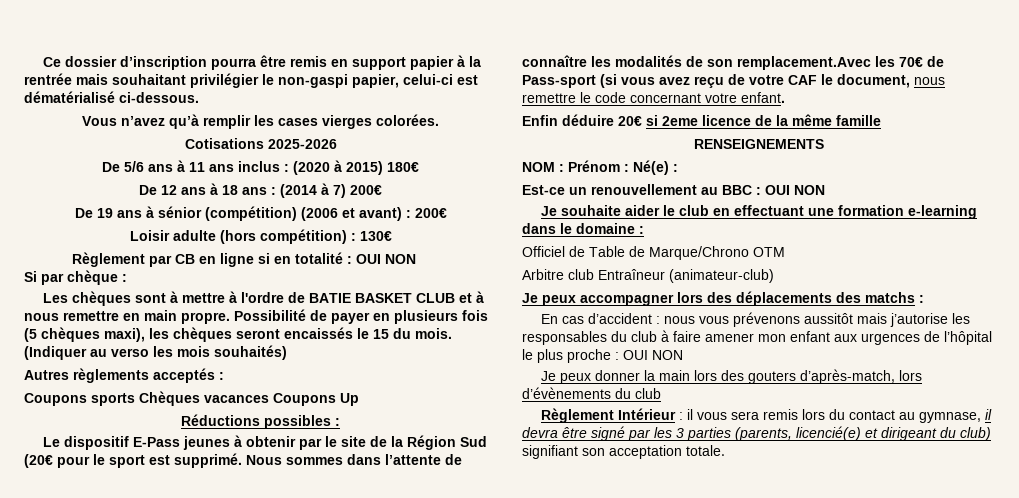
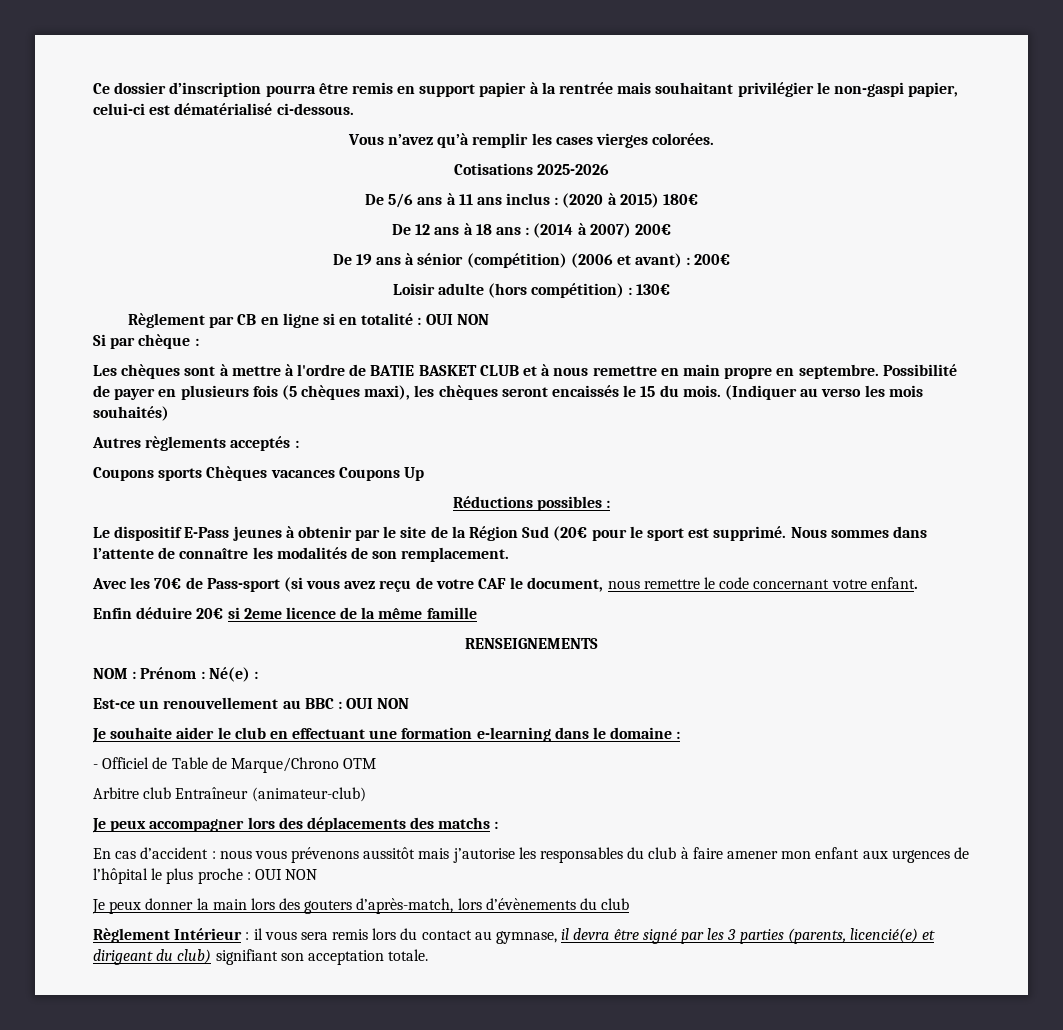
[333,184,346,198] 7) -> [589,223,631,238] 2007)
[181,312,230,324] propre. -> [724,364,879,379] propre en septembre.
[737,56,871,70] remplacement.Avec -> [401,547,510,562] [92,578,127,589] remplacement. // Avec
(644, 230) none -> [93,764,98,769] -

